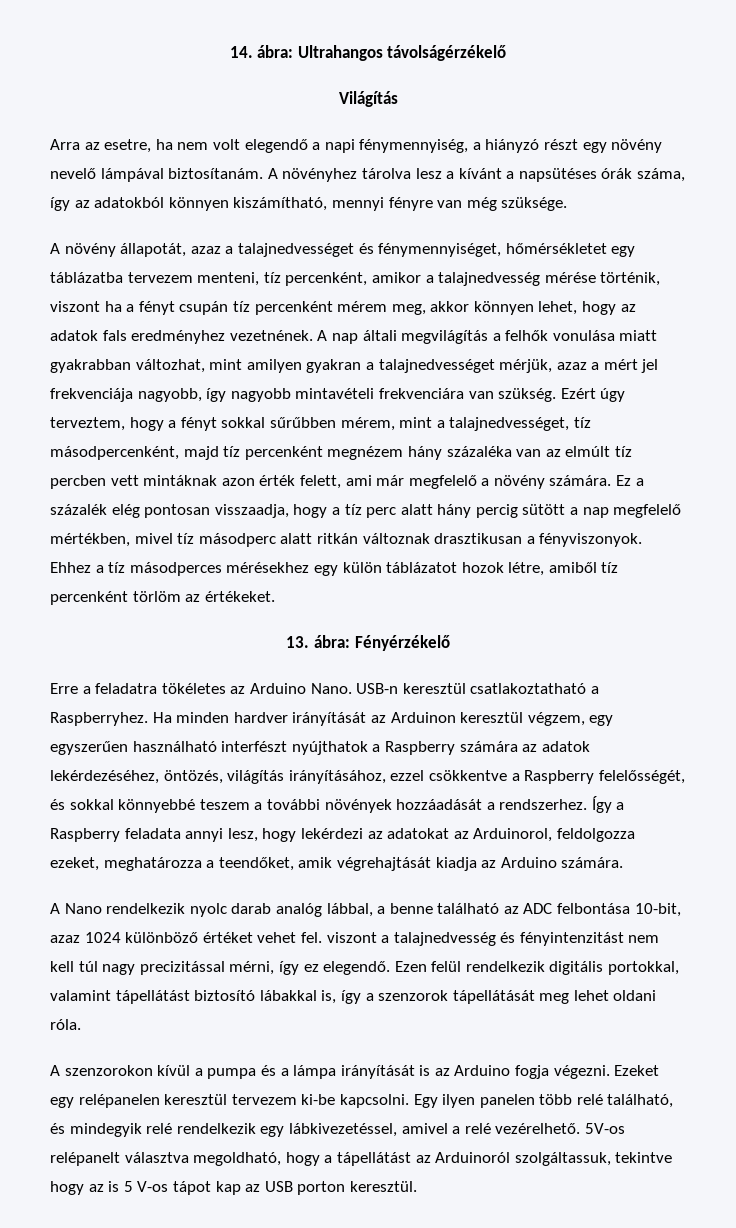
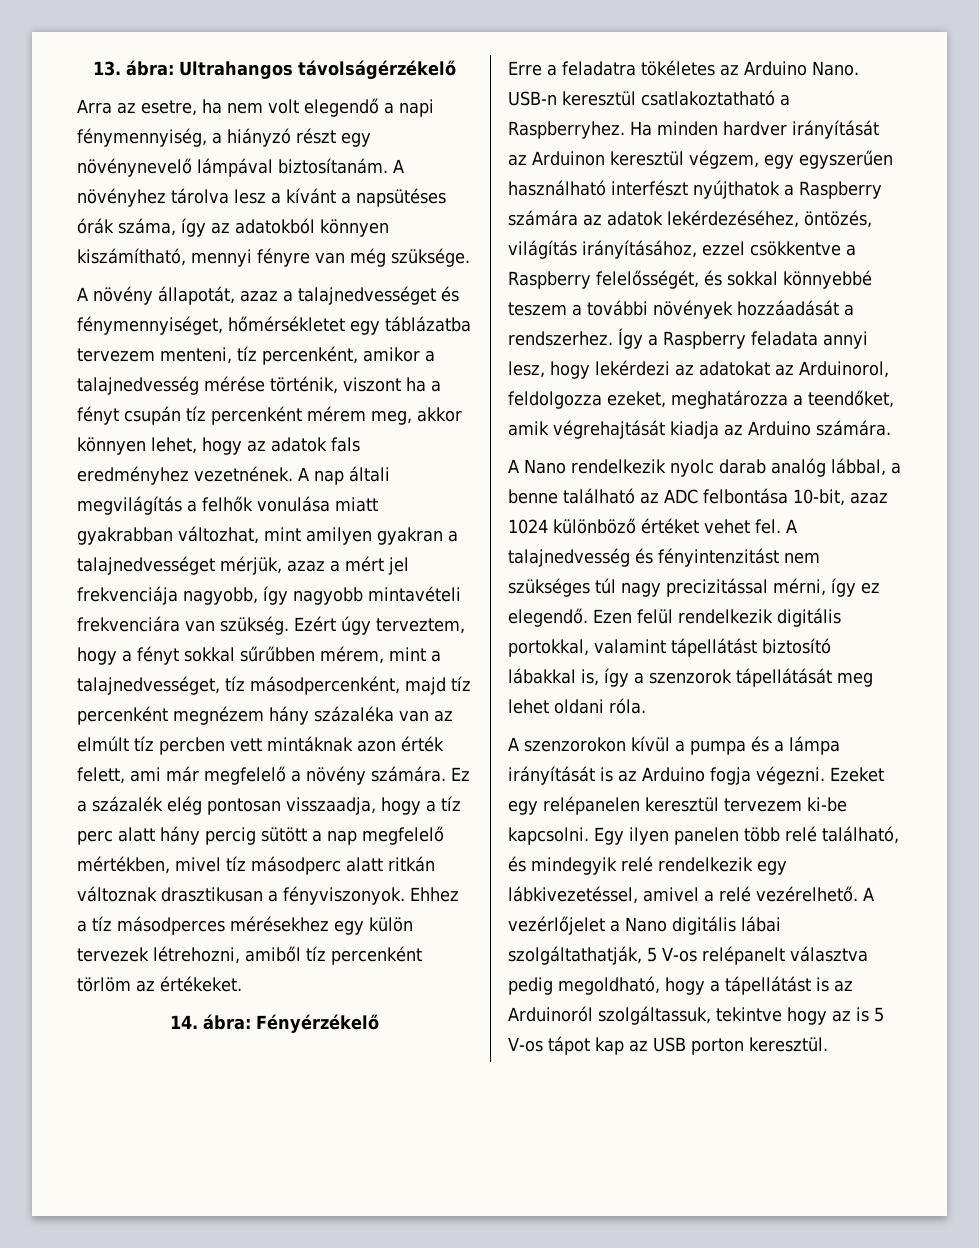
[229,46,253,58] 14. -> [92,61,121,76] 13.
[338,91,398,107] // Világítás -> (456, 69) none
[611,139,663,153] [50,168,96,179] növény nevelő -> [77,158,192,177] növénynevelő
[386,562,545,576] táblázatot hozok létre, -> [77,946,240,964] tervezek létrehozni,
[286,636,310,648] 13. -> [169,1015,198,1029] 14.
[326,932,390,943] viszont a -> [786,519,797,533] A
[50,961,74,972] kell -> [508,578,590,597] szükséges
[584,1123,625,1134] 5V-os -> [863,887,874,901] [508,916,781,935] [508,946,697,965] A vezérlőjelet a Nano digitális lábai szolgáltathatják, 5 V-os
(189, 1157) none -> [508,977,553,995] pedig
(411, 1159) none -> [816,977,829,992] is

